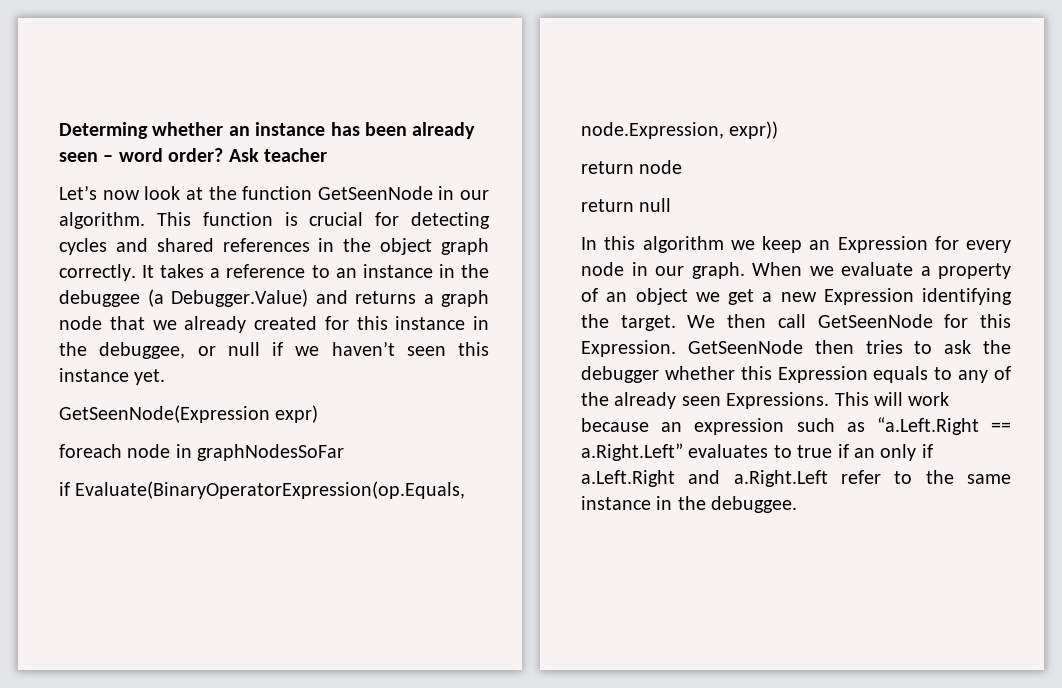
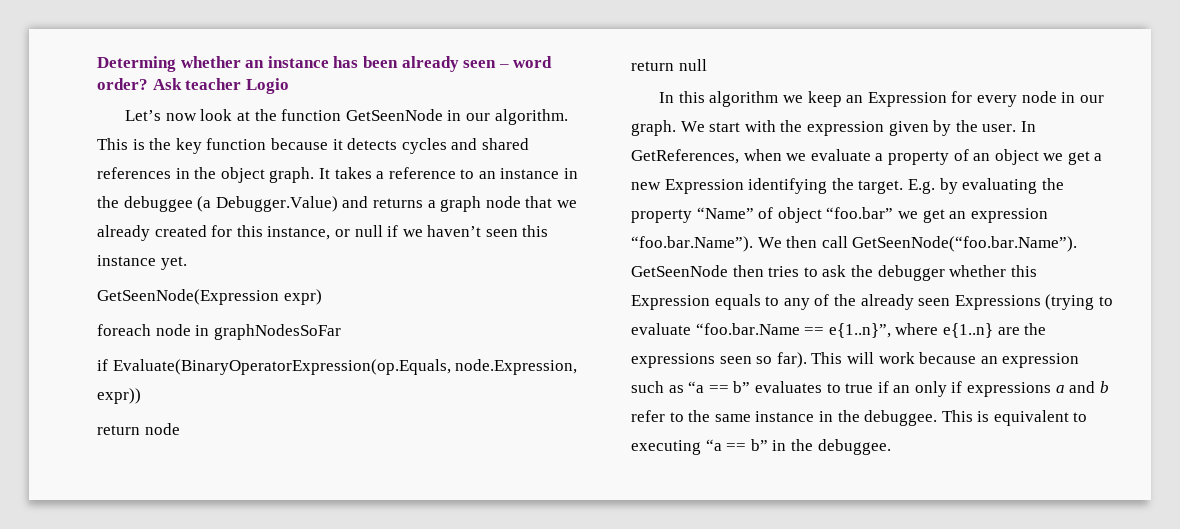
(327, 155) none -> [245,78,289,94] Logio
[202,212,490,229] function is crucial for detecting -> [132,138,398,154] is the key function because it detects
[440,238,489,255] [59,264,136,281] graph correctly. -> [269,167,315,183] graph.
[395,316,489,330] [59,342,186,359] instance in the debuggee, -> [267,226,331,240] instance,
[752,262,802,276] When -> [680,120,1036,136] [631,149,782,164] We start with the expression given by the user. In GetReferences, when
[687,314,1011,328] [581,340,676,357] We then call GetSeenNode for this Expression. -> [907,178,1064,194] [631,207,1048,223] [631,236,1078,252] E.g. by evaluating the property “Name” of object “foo.bar” we get an expression “foo.bar.Name”). We then call GetSeenNode(“foo.bar.Name”).
[726,392,830,409] Expressions. -> [954,294,1113,310] [631,323,1047,338] [631,352,807,368] Expressions (trying to evaluate “foo.bar.Name == e{1..n}”, where e{1..n} are the expressions seen so far).
[876,417,1011,435] [581,443,683,461] “a.Left.Right == a.Right.Left” -> [688,381,751,393] “a == b”
[581,470,828,487] a.Left.Right and a.Right.Left -> [967,381,1109,397] expressions a and b
(798, 504) none -> [941,410,1088,426] [631,439,891,455] This is equivalent to executing “a == b” in the debuggee.

